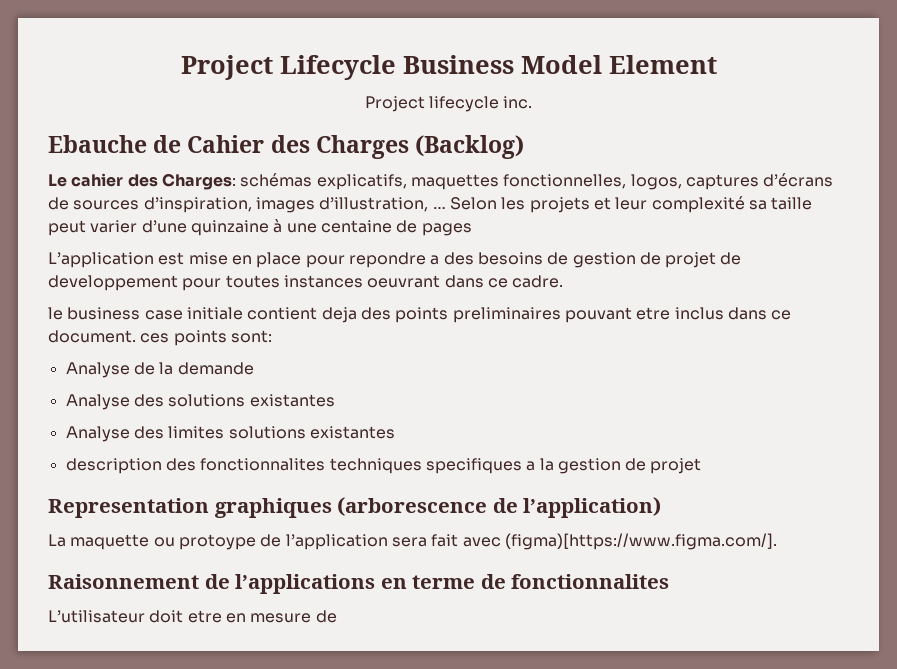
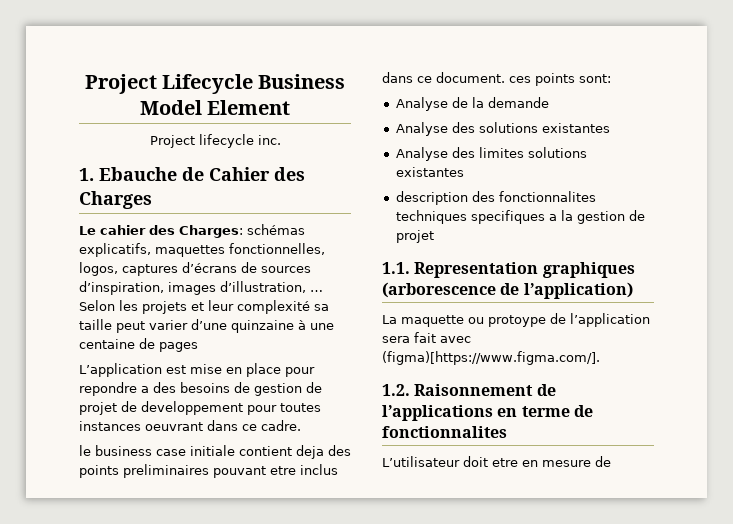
(533, 102) none -> [79,168,94,181] 1.
[415,135,525,159] (Backlog) -> (152, 200) none
(702, 466) none -> [382,262,410,274] 1.1.
(777, 541) none -> [382,384,410,396] 1.2.

